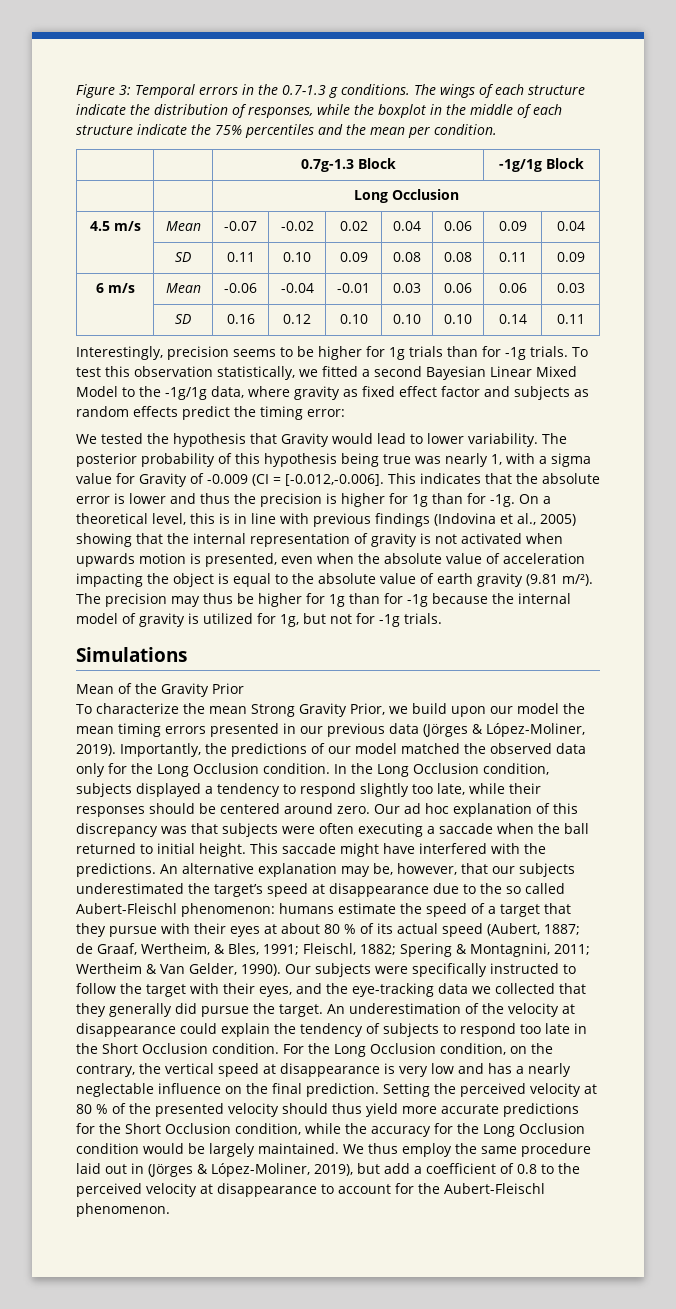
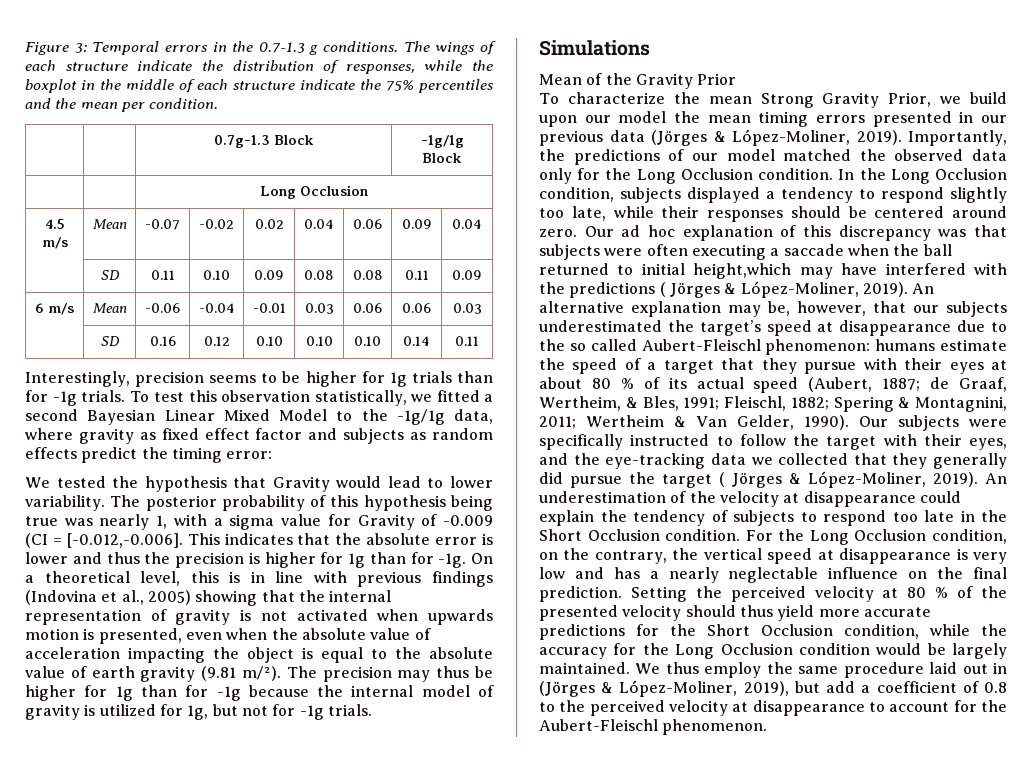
[199,843,546,857] [76,863,156,877] height. This saccade might have interfered with the predictions. -> [693,263,1007,279] [539,281,908,298] height,which may have interfered with the predictions ( Jörges & López-Moliner, 2019).
[279,1004,323,1017] target. -> [662,471,978,488] target ( Jörges & López-Moliner, 2019).

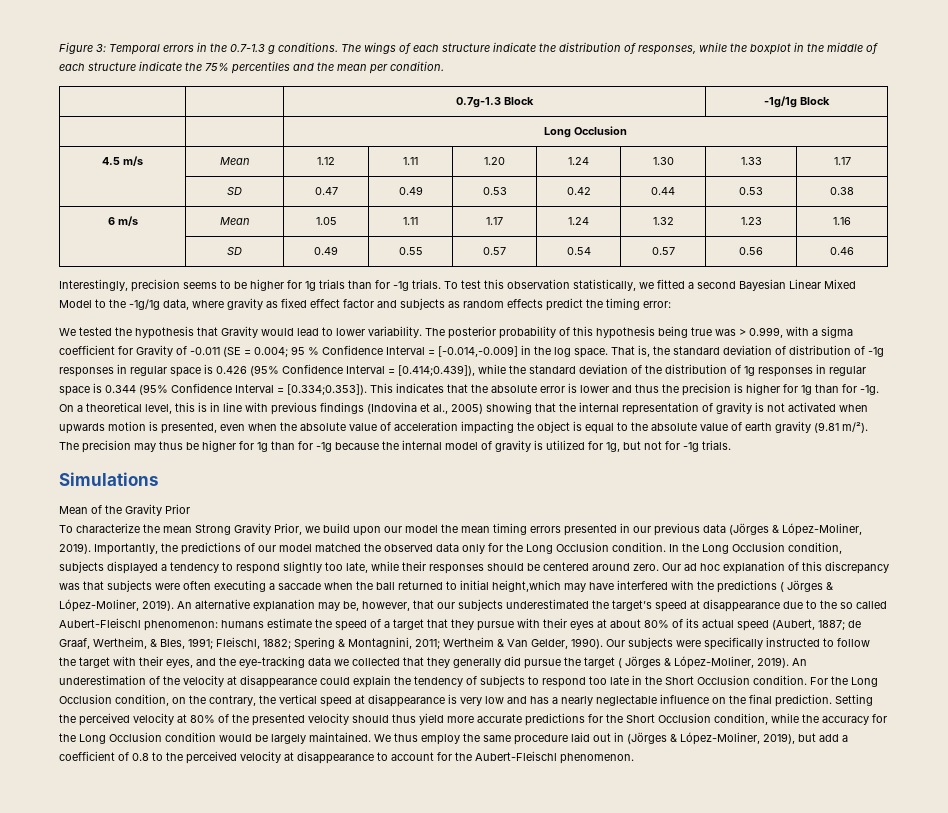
[145,219,180,230] [199,219,234,229] [254,219,284,229] [304,219,334,229] [353,219,382,229] [401,219,432,229] [452,219,482,229] [100,270,120,280] [150,270,175,280] [203,270,230,280] [254,270,284,280] [304,270,334,280] [352,270,383,280] [404,270,429,280] [452,270,482,280] [35,303,74,315] [92,303,127,313] [145,303,180,313] [198,303,235,313] [252,303,286,313] [304,303,334,314] [353,303,382,313] [402,303,431,313] [452,303,482,314] [100,336,120,346] [149,336,176,346] [203,336,230,346] [255,336,283,346] [305,336,333,346] [354,336,381,346] [403,336,430,346] [455,336,479,346] -0.07 | -0.02 | 0.02 | 0.04 | 0.06 | 0.09 | 0.04 // | SD | 0.11 | 0.10 | 0.09 | 0.08 | 0.08 | 0.11 | 0.09 // 6 m/s | Mean | -0.06 | -0.04 | -0.01 | 0.03 | 0.06 | 0.06 | 0.03 // | SD | 0.16 | 0.12 | 0.10 | 0.10 | 0.10 | 0.14 | 0.11 -> [317,157,335,165] [403,157,418,165] [484,157,505,165] [568,157,589,165] [652,157,674,165] [740,157,762,165] [833,157,851,165] [227,187,242,195] [314,187,338,195] [398,186,423,195] [482,187,507,195] [566,187,591,195] [651,187,675,195] [739,187,763,195] [830,187,854,195] [107,216,138,226] [219,217,250,225] [315,217,337,225] [403,217,418,225] [486,217,503,225] [568,217,589,225] [652,217,674,225] [740,217,762,225] [833,217,851,225] [227,247,242,255] [314,246,338,255] [398,247,423,255] [483,247,506,255] [566,247,591,255] [651,247,675,255] [739,247,763,255] [830,247,854,255] 1.12 | 1.11 | 1.20 | 1.24 | 1.30 | 1.33 | 1.17 // | SD | 0.47 | 0.49 | 0.53 | 0.42 | 0.44 | 0.53 | 0.38 // 6 m/s | Mean | 1.05 | 1.11 | 1.17 | 1.24 | 1.32 | 1.23 | 1.16 // | SD | 0.49 | 0.55 | 0.57 | 0.54 | 0.57 | 0.56 | 0.46
[99,514,168,530] nearly 1, -> [739,327,783,338] > 0.999,
[281,514,322,526] value -> [59,345,115,355] coefficient
[443,515,494,526] [25,533,183,548] -0.009 (CI = [-0.012,-0.006]. -> [190,345,884,358] [59,364,866,377] [59,383,367,396] -0.011 (SE = 0.004; 95 % Confidence Interval = [-0.014,-0.009] in the log space. That is, the standard deviation of distribution of -1g responses in regular space is 0.426 (95% Confidence Interval = [0.414;0.439]), while the standard deviation of the distribution of 1g responses in regular space is 0.344 (95% Confidence Interval = [0.334;0.353]).
[591,378,634,389] 80 % -> [644,620,669,628] 80%
[907,587,949,598] 80 % -> [190,715,215,723] 80%

